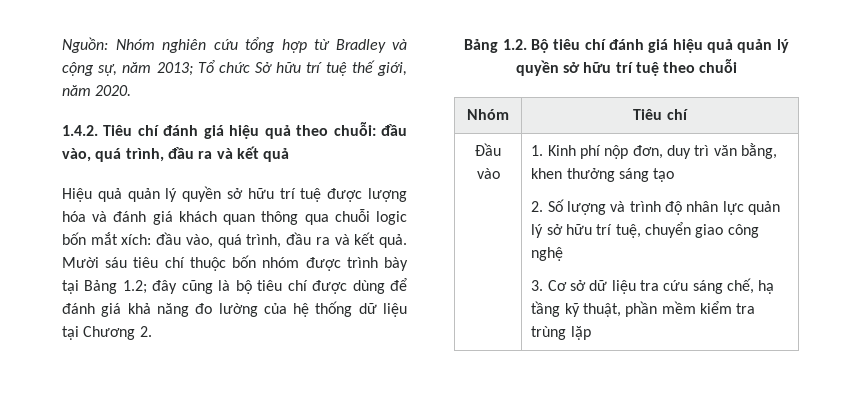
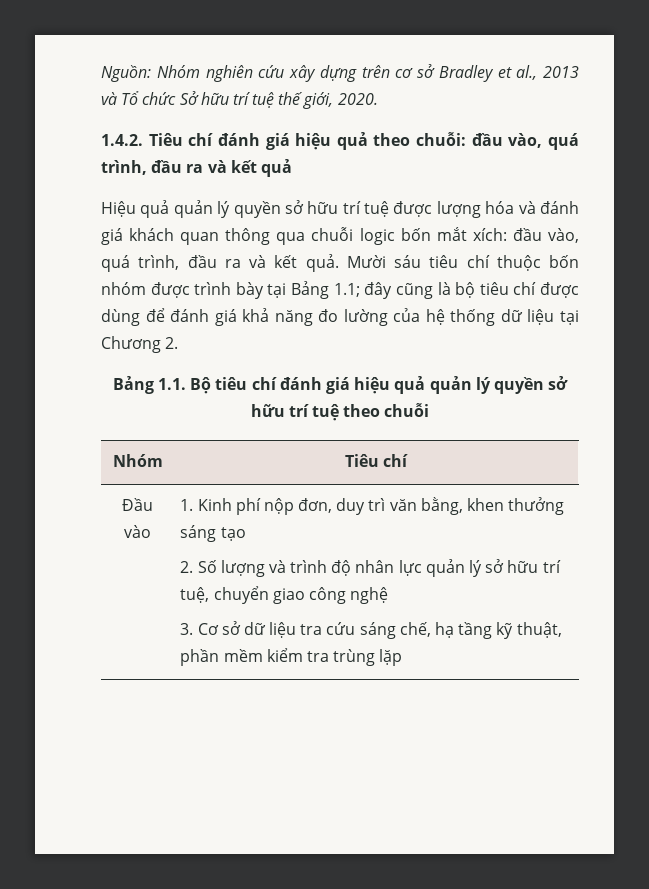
[245,37,407,53] [62,62,193,76] tổng hợp từ Bradley và cộng sự, năm 2013; -> [289,64,579,82] [101,92,117,105] xây dựng trên cơ sở Bradley et al., 2013 và
[62,85,91,96] năm -> (334, 100) none
[122,280,147,294] 1.2; -> [333,283,360,297] 1.1;
[502,39,527,50] 1.2. -> [158,378,187,390] 1.1.

